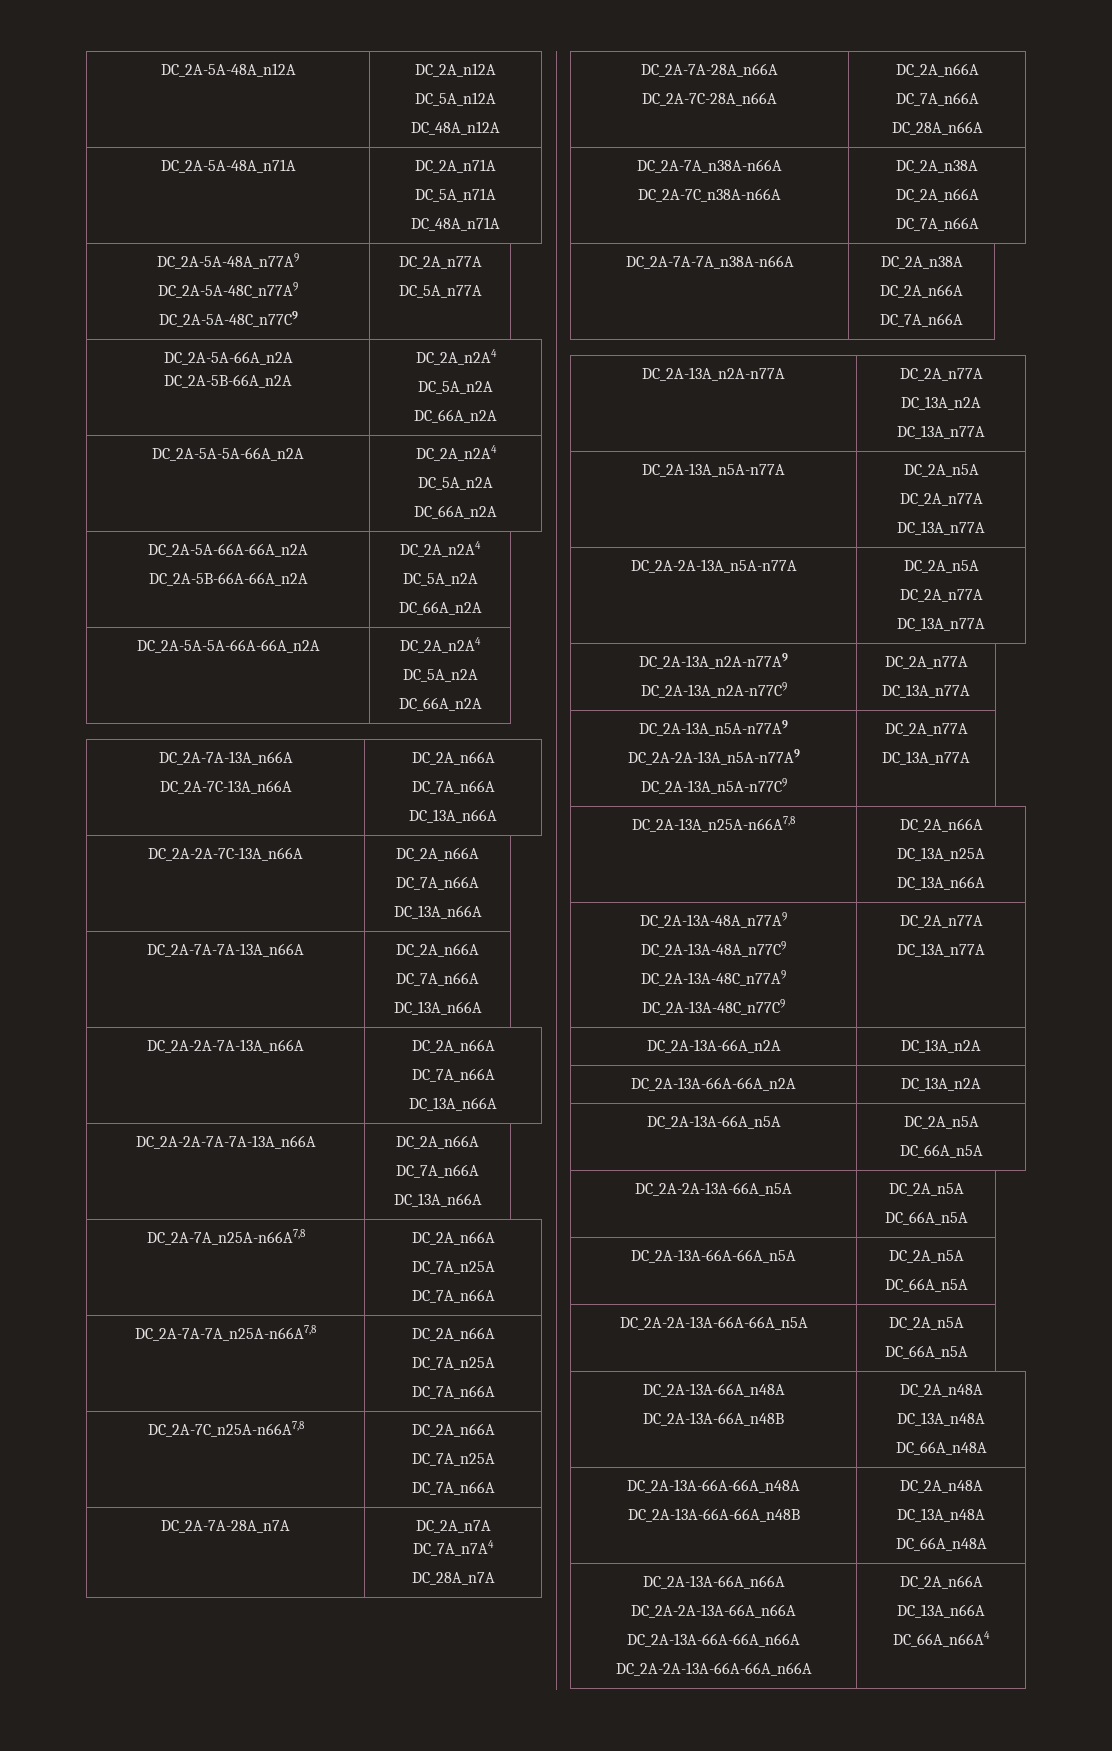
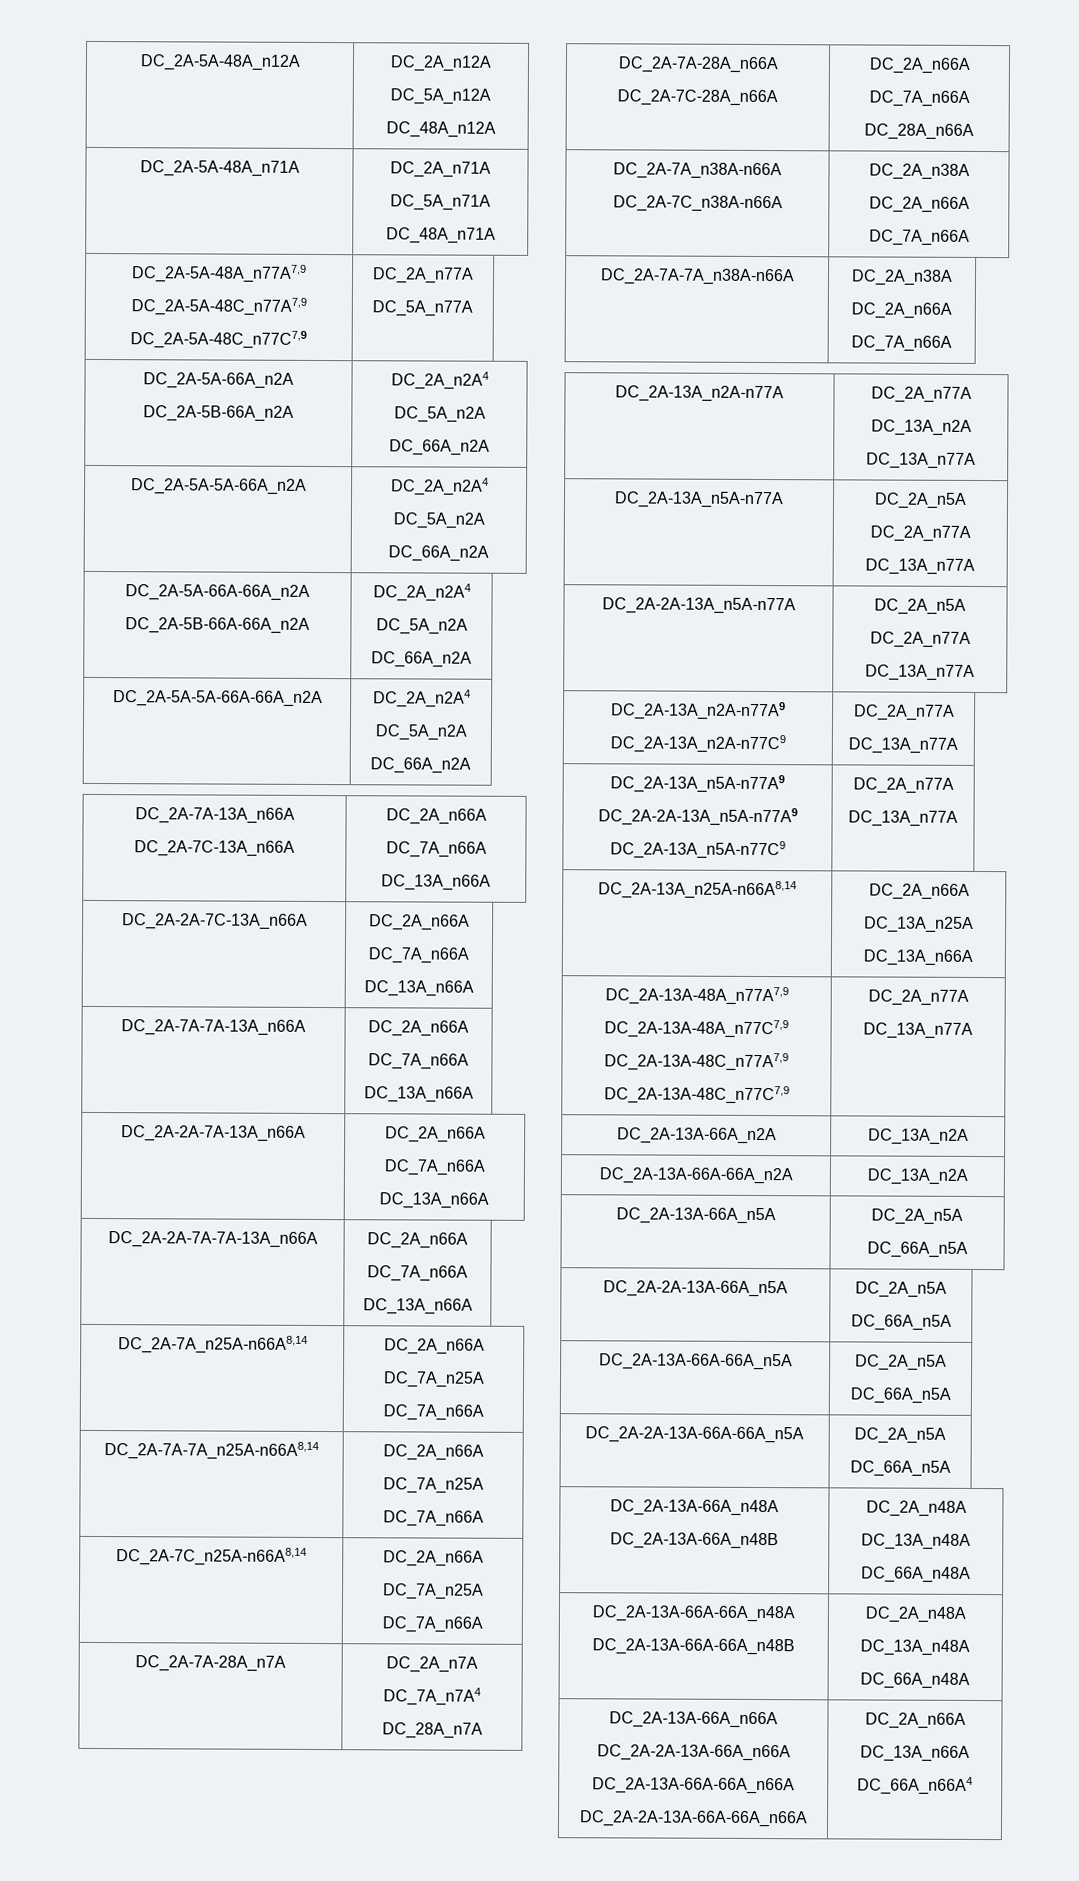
[157,253,299,269] [158,282,298,298] [158,311,298,327] DC_2A-5A-48A_n77A9 // DC_2A-5A-48C_n77A9 // DC_2A-5A-48C_n77C9 -> [131,264,307,283] [130,297,307,316] [130,330,307,349] DC_2A-5A-48A_n77A7,9 // DC_2A-5A-48C_n77A7,9 // DC_2A-5A-48C_n77C7,9
[146,1229,306,1245] [411,1231,495,1245] [411,1261,495,1274] [411,1289,495,1303] [135,1325,317,1341] [411,1327,495,1341] [411,1357,495,1370] [411,1385,495,1399] [147,1421,305,1437] DC_2A-7A_n25A-n66A7,8 | DC_2A_n66A // DC_7A_n25A // DC_7A_n66A // DC_2A-7A-7A_n25A-n66A7,8 | DC_2A_n66A // DC_7A_n25A // DC_7A_n66A // DC_2A-7C_n25A-n66A7,8 -> [117,1335,308,1354] [383,1338,485,1355] [382,1371,485,1388] [382,1404,484,1421] [104,1441,319,1461] [382,1444,484,1461] [382,1477,484,1494] [382,1510,484,1527] [116,1547,307,1566] DC_2A-7A_n25A-n66A8,14 | DC_2A_n66A // DC_7A_n25A // DC_7A_n66A // DC_2A-7A-7A_n25A-n66A8,14 | DC_2A_n66A // DC_7A_n25A // DC_7A_n66A // DC_2A-7C_n25A-n66A8,14
[632,816,796,832] DC_2A-13A_n25A-n66A7,8 -> [598,880,797,900] DC_2A-13A_n25A-n66A8,14
[640,912,787,928] [641,941,786,957] [641,970,786,986] [642,999,785,1015] DC_2A-13A-48A_n77A9 // DC_2A-13A-48A_n77C9 // DC_2A-13A-48C_n77A9 // DC_2A-13A-48C_n77C9 -> [604,986,789,1006] [604,1019,789,1039] [604,1052,789,1072] [603,1085,790,1105] DC_2A-13A-48A_n77A7,9 // DC_2A-13A-48A_n77C7,9 // DC_2A-13A-48C_n77A7,9 // DC_2A-13A-48C_n77C7,9

